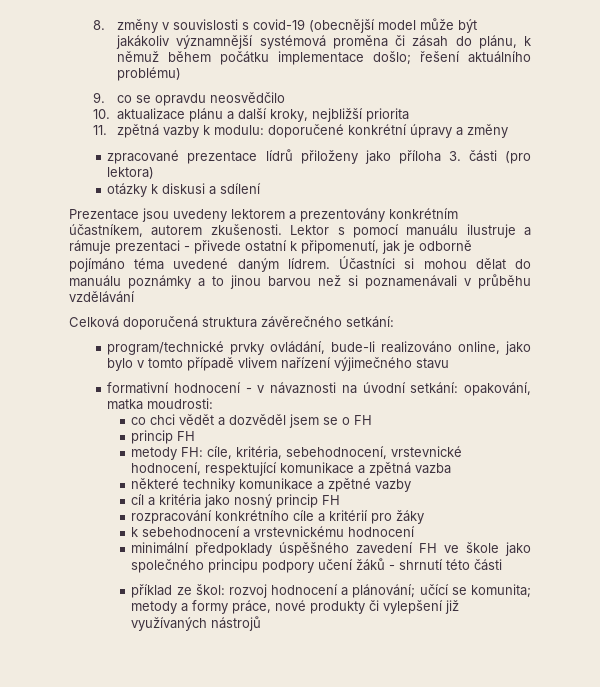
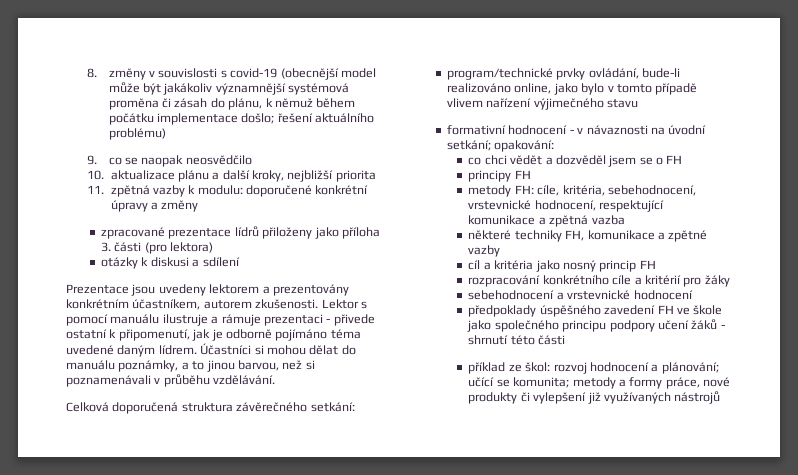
[155,93,207,106] opravdu -> [141,155,184,167] naopak
[128,275,191,289] poznámky -> [118,360,179,372] poznámky,
[268,276,311,287] barvou -> [237,360,279,371] barvou,
[69,291,135,303] vzdělávání -> [213,375,276,385] vzdělávání.
[410,382,531,396] [107,398,214,410] setkání: opakování, matka moudrosti: -> [447,140,555,152] setkání; opakování:
[131,430,174,444] princip -> [468,170,512,182] principy
(236, 485) none -> [565,230,585,241] FH,
[131,527,139,537] k -> (730, 281) none
[254,526,345,537] vrstevnickému -> [567,290,631,300] vrstevnické
[131,542,190,554] minimální -> (693, 295) none

